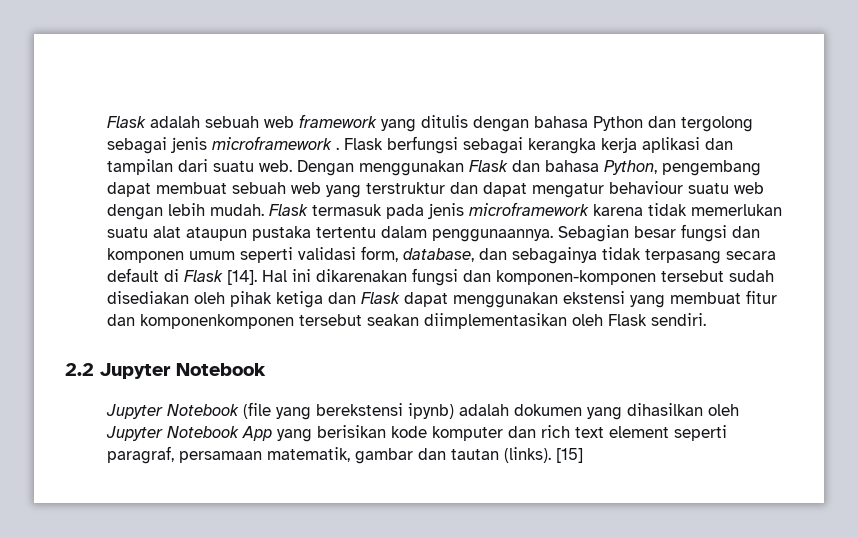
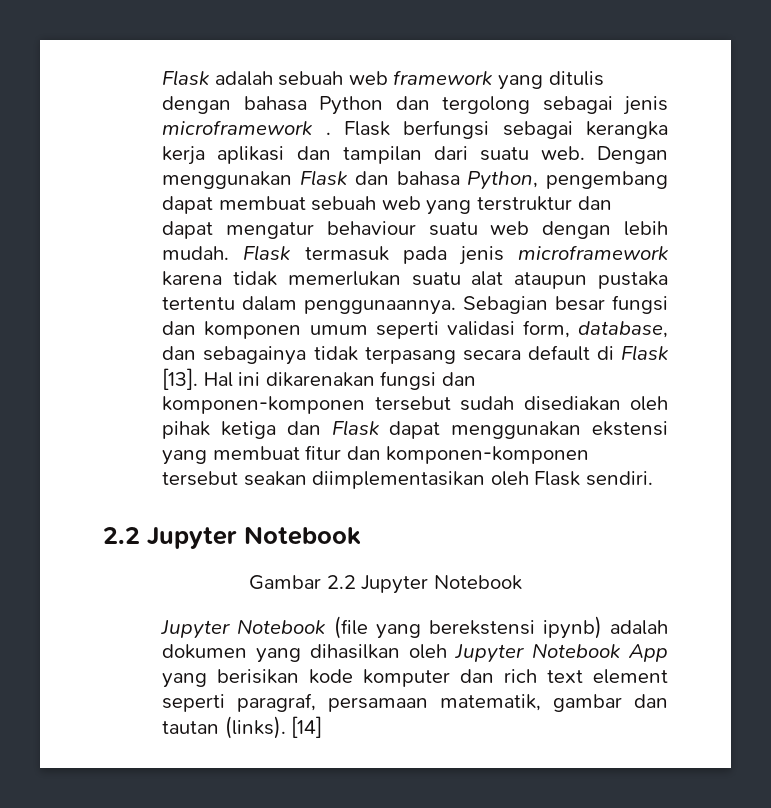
[226,270,257,285] [14]. -> [162,368,199,390] [13].
[139,314,294,329] komponenkomponen -> [386,446,590,464] komponen-komponen
(266, 369) none -> [249,575,522,594] // Gambar 2.2 Jupyter Notebook
[555,448,583,463] [15] -> [291,716,323,738] [14]

